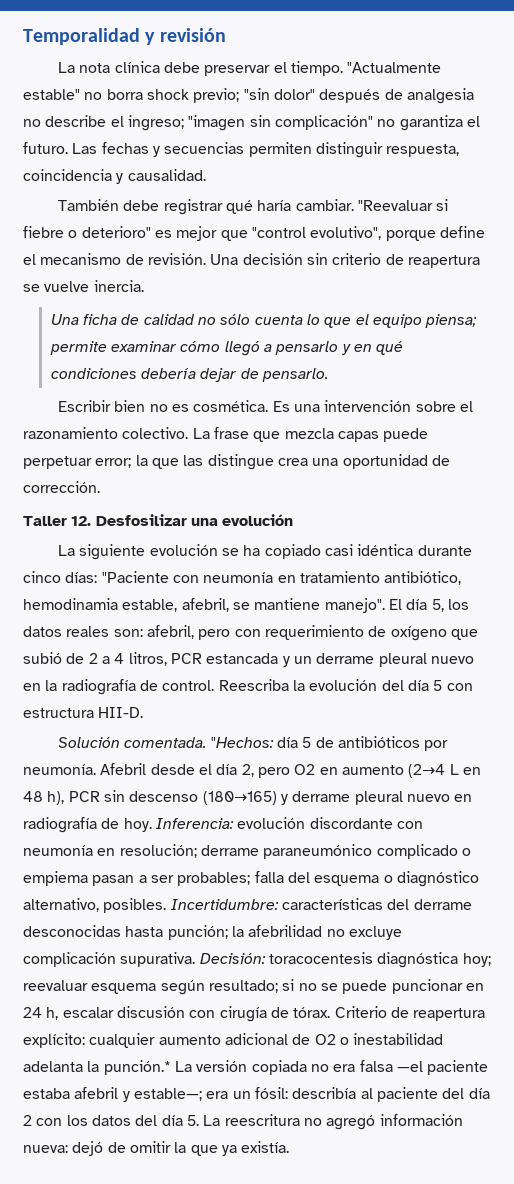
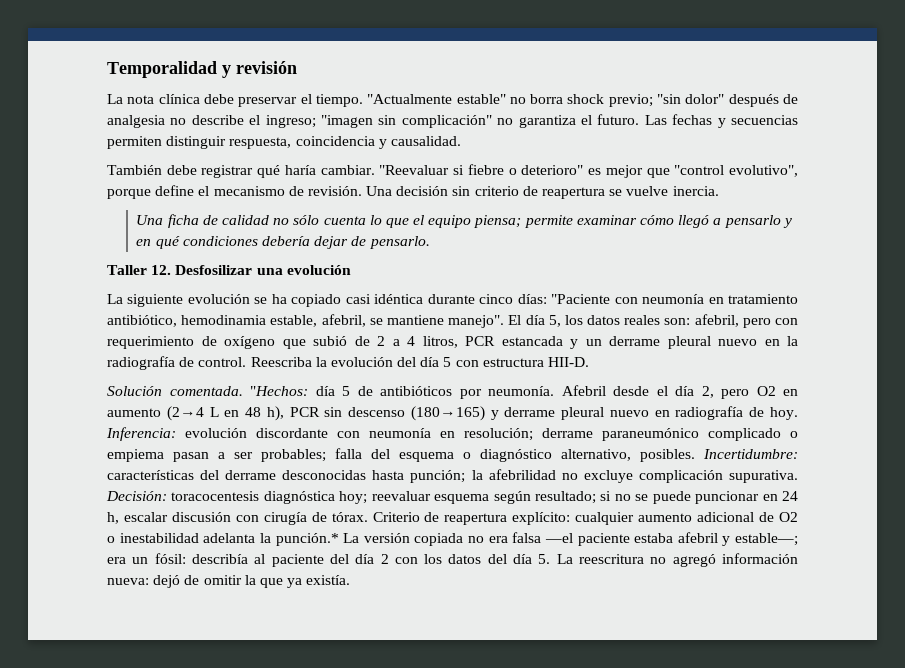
[58,400,473,412] [23,427,429,442] [23,454,450,470] [23,481,100,493] // Escribir bien no es cosmética. Es una intervención sobre el razonamiento colectivo. La frase que mezcla capas puede perpetuar error; la que las distingue crea una oportunidad de corrección. -> (430, 242) none

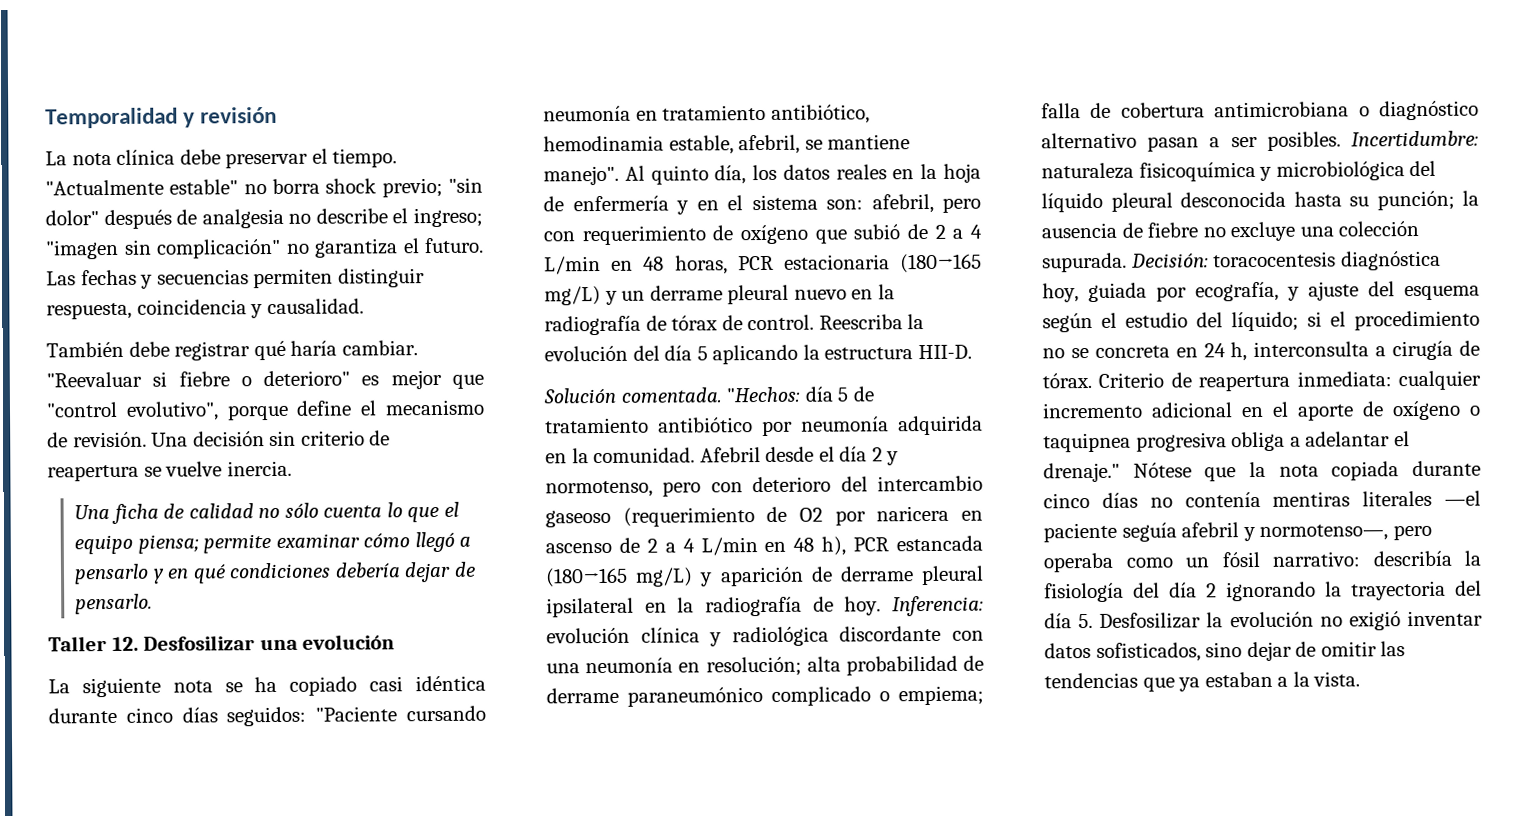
[187,294,250,304] evolución -> [172,680,213,693] nota
[517,294,638,304] días: "Paciente con -> [181,705,487,727] días seguidos: "Paciente cursando
[508,315,661,327] El día 5, los datos reales -> [624,163,981,185] [543,194,818,215] Al quinto día, los datos reales en la hoja de enfermería y en el sistema
[422,336,563,348] litros, PCR estancada -> [544,253,982,275] [544,285,601,306] L/min en 48 horas, PCR estacionaria (180→165 mg/L)
(195, 362) none -> [671,315,743,331] tórax de
[455,360,479,367] con -> [712,344,820,365] aplicando la
[380,385,798,399] [107,406,670,421] antibióticos por neumonía. Afebril desde el día 2, pero O2 en aumento (2→4 L en 48 h), PCR sin descenso (180→165) y derrame pleural nuevo en -> [545,415,983,437] [545,446,900,466] [545,475,983,498] [545,505,984,528] [545,535,983,556] [545,565,984,588] [546,597,695,618] tratamiento antibiótico por neumonía adquirida en la comunidad. Afebril desde el día 2 y normotenso, pero con deterioro del intercambio gaseoso (requerimiento de O2 por naricera en ascenso de 2 a 4 L/min en 48 h), PCR estancada (180→165 mg/L) y aparición de derrame pleural ipsilateral en la
(247, 433) none -> [640,626,829,647] clínica y radiológica
(360, 434) none -> [546,663,580,674] una
(533, 434) none -> [806,655,984,676] alta probabilidad de
[107,448,798,462] [107,469,799,483] [106,491,799,504] [107,512,259,524] empiema pasan a ser probables; falla del esquema o diagnóstico alternativo, posibles. Incertidumbre: características del derrame desconocidas hasta punción; la afebrilidad no excluye complicación supurativa. Decisión: toracocentesis diagnóstica hoy; reevaluar esquema según resultado; si no se puede puncionar en 24 h, escalar discusión con -> [898,685,984,706] [1041,100,1479,121] [1041,130,1479,152] [1041,160,1437,182] [1041,190,1479,213] [1041,220,1420,242] [1042,250,1441,273] [1042,281,1480,303] [1042,310,1480,333] [1042,341,1387,362] empiema; falla de cobertura antimicrobiana o diagnóstico alternativo pasan a ser posibles. Incertidumbre: naturaleza fisicoquímica y microbiológica del líquido pleural desconocida hasta su punción; la ausencia de fiebre no excluye una colección supurada. Decisión: toracocentesis diagnóstica hoy, guiada por ecografía, y ajuste del esquema según el estudio del líquido; si el procedimiento no se concreta en 24 h, interconsulta a
[512,512,798,525] [107,532,542,546] explícito: cualquier aumento adicional de O2 o inestabilidad adelanta la punción.* La versión copiada no era falsa -> [1296,370,1481,391] [1042,400,1481,421] [1043,431,1410,453] [1043,460,1481,483] [1043,490,1433,509] inmediata: cualquier incremento adicional en el aporte de oxígeno o taquipnea progresiva obliga a adelantar el drenaje." Nótese que la nota copiada durante cinco días no contenía mentiras literales
[634,533,674,543] estaba -> [1121,522,1177,542] seguía
[735,533,798,546] [107,553,798,567] [107,575,351,588] estable—; era un fósil: describía al paciente del día 2 con los datos del día 5. La reescritura no agregó información nueva: dejó de omitir la que ya existía. -> [1259,524,1432,541] [1043,550,1481,573] [1044,580,1482,603] [1044,610,1483,631] [1044,641,1406,662] [1044,671,1361,692] normotenso—, pero operaba como un fósil narrativo: describía la fisiología del día 2 ignorando la trayectoria del día 5. Desfosilizar la evolución no exigió inventar datos sofisticados, sino dejar de omitir las tendencias que ya estaban a la vista.

